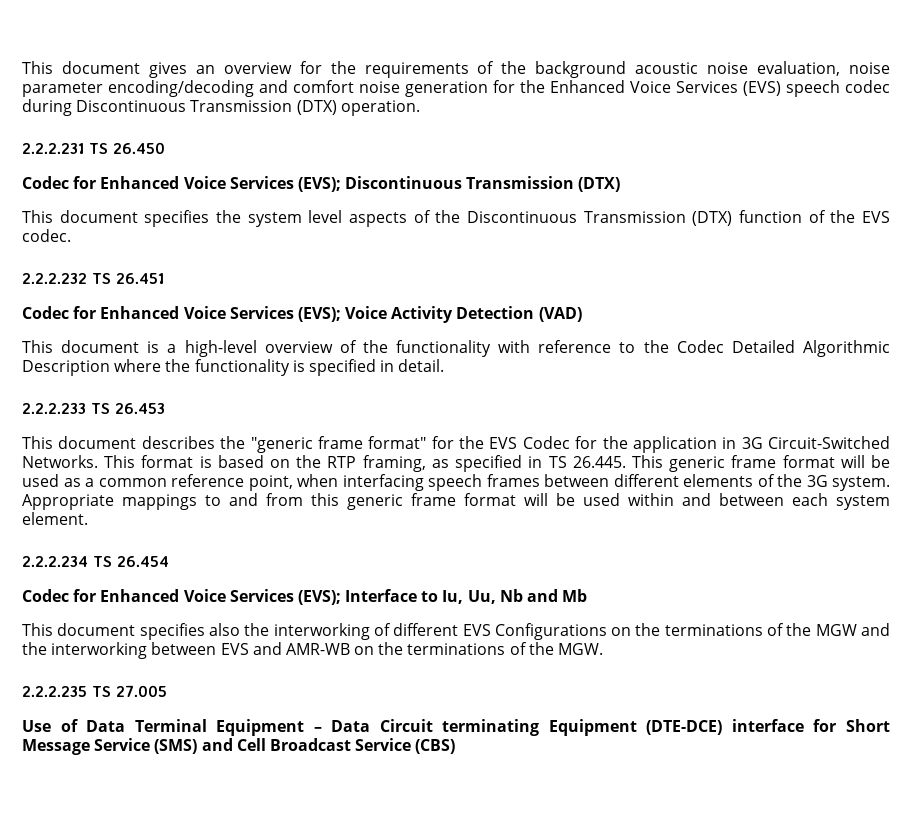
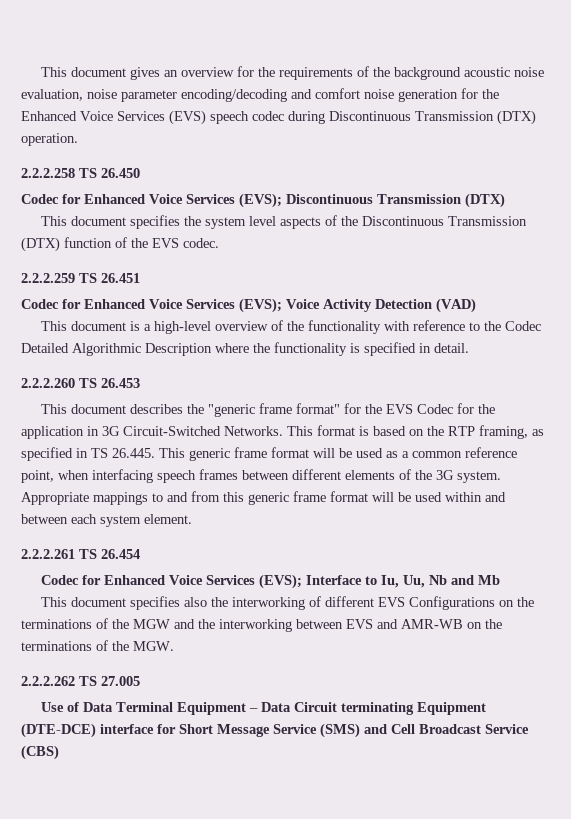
[22,143,84,154] 2.2.2.231 -> [21,168,75,178] 2.2.2.258
[22,273,87,284] 2.2.2.232 -> [21,273,75,283] 2.2.2.259
[22,403,86,414] 2.2.2.233 -> [21,378,75,388] 2.2.2.260
[22,556,88,567] 2.2.2.234 -> [21,549,75,559] 2.2.2.261
[22,686,87,697] 2.2.2.235 -> [21,676,75,686] 2.2.2.262

